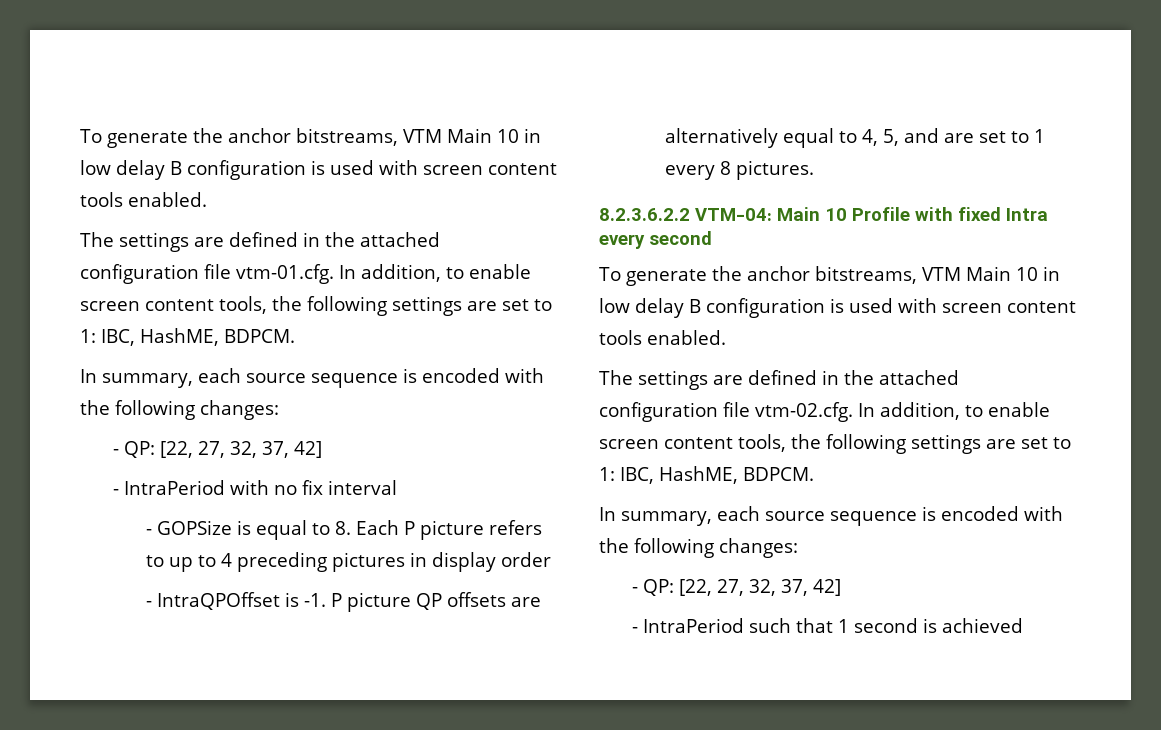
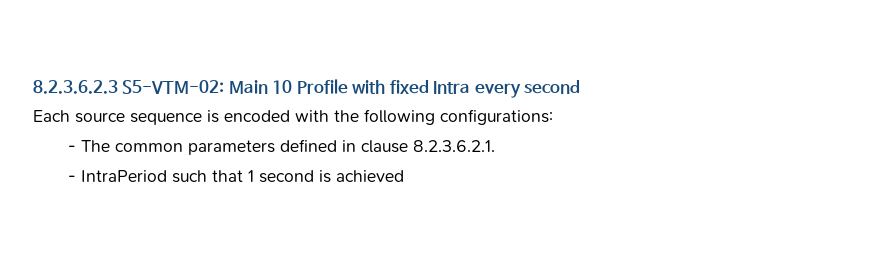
[80,128,541,148] [80,160,557,180] [80,192,207,207] [80,232,440,252] [80,264,531,284] [80,296,552,316] [80,328,295,346] [80,368,544,388] [80,400,279,420] [112,441,322,458] [112,480,397,495] [145,520,542,540] [145,552,551,572] [145,592,541,612] [664,128,1045,148] [664,160,814,180] [599,208,772,221] To generate the anchor bitstreams, VTM Main 10 in low delay B configuration is used with screen content tools enabled. // The settings are defined in the attached configuration file vtm-01.cfg. In addition, to enable screen content tools, the following settings are set to 1: IBC, HashME, BDPCM. // In summary, each source sequence is encoded with the following changes: // - QP: [22, 27, 32, 37, 42] // - IntraPeriod with no fix interval // - GOPSize is equal to 8. Each P picture refers to up to 4 preceding pictures in display order // - IntraQPOffset is -1. P picture QP offsets are alternatively equal to 4, 5, and are set to 1 every 8 pictures. // 8.2.3.6.2.2 VTM-04: -> [33,80,225,94] 8.2.3.6.2.3 S5-VTM-02:
[599,266,1060,286] [599,298,1076,318] [599,330,726,345] [599,370,959,390] [599,402,1050,422] [599,434,1071,454] [599,466,814,484] [599,506,1063,526] [599,538,798,558] [631,579,841,596] To generate the anchor bitstreams, VTM Main 10 in low delay B configuration is used with screen content tools enabled. // The settings are defined in the attached configuration file vtm-02.cfg. In addition, to enable screen content tools, the following settings are set to 1: IBC, HashME, BDPCM. // In summary, each source sequence is encoded with the following changes: // - QP: [22, 27, 32, 37, 42] -> [33,109,553,125] [67,139,495,155] Each source sequence is encoded with the following configurations: // - The common parameters defined in clause 8.2.3.6.2.1.

